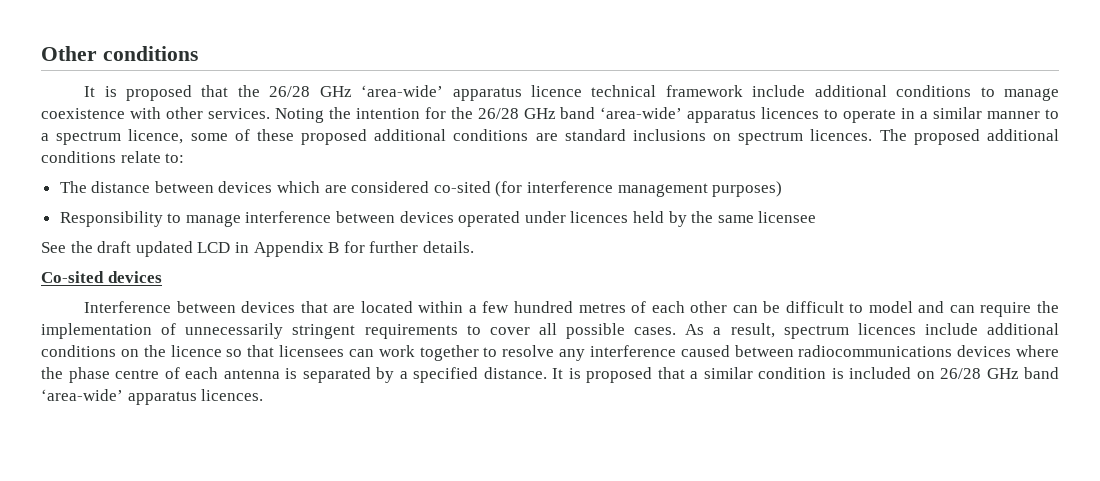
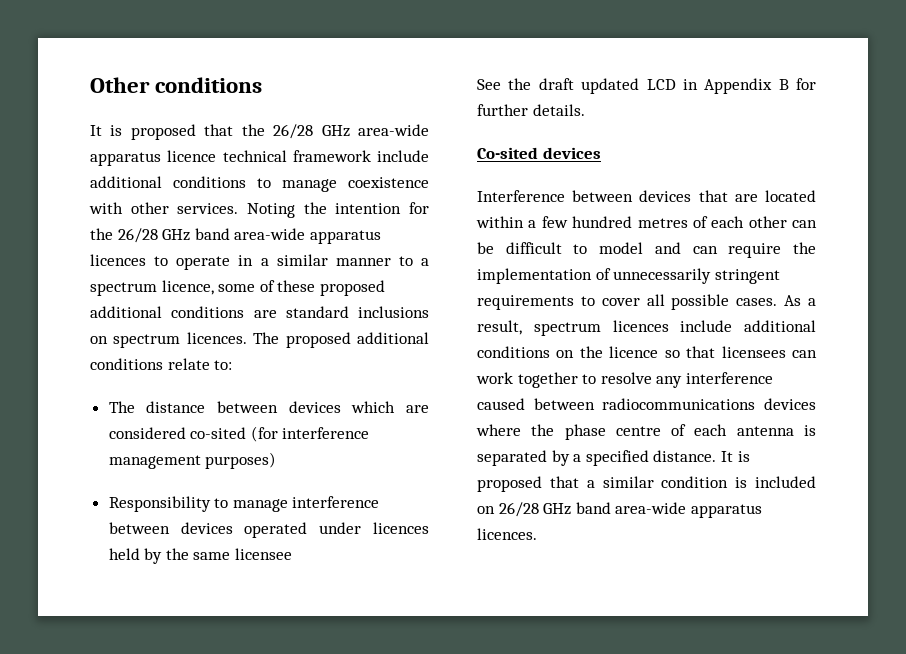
[361,85,444,97] ‘area-wide’ -> [358,124,429,136] area-wide
[600,107,683,119] ‘area-wide’ -> [234,228,306,240] area-wide
[41,389,123,401] ‘area-wide’ -> [615,502,687,514] area-wide

